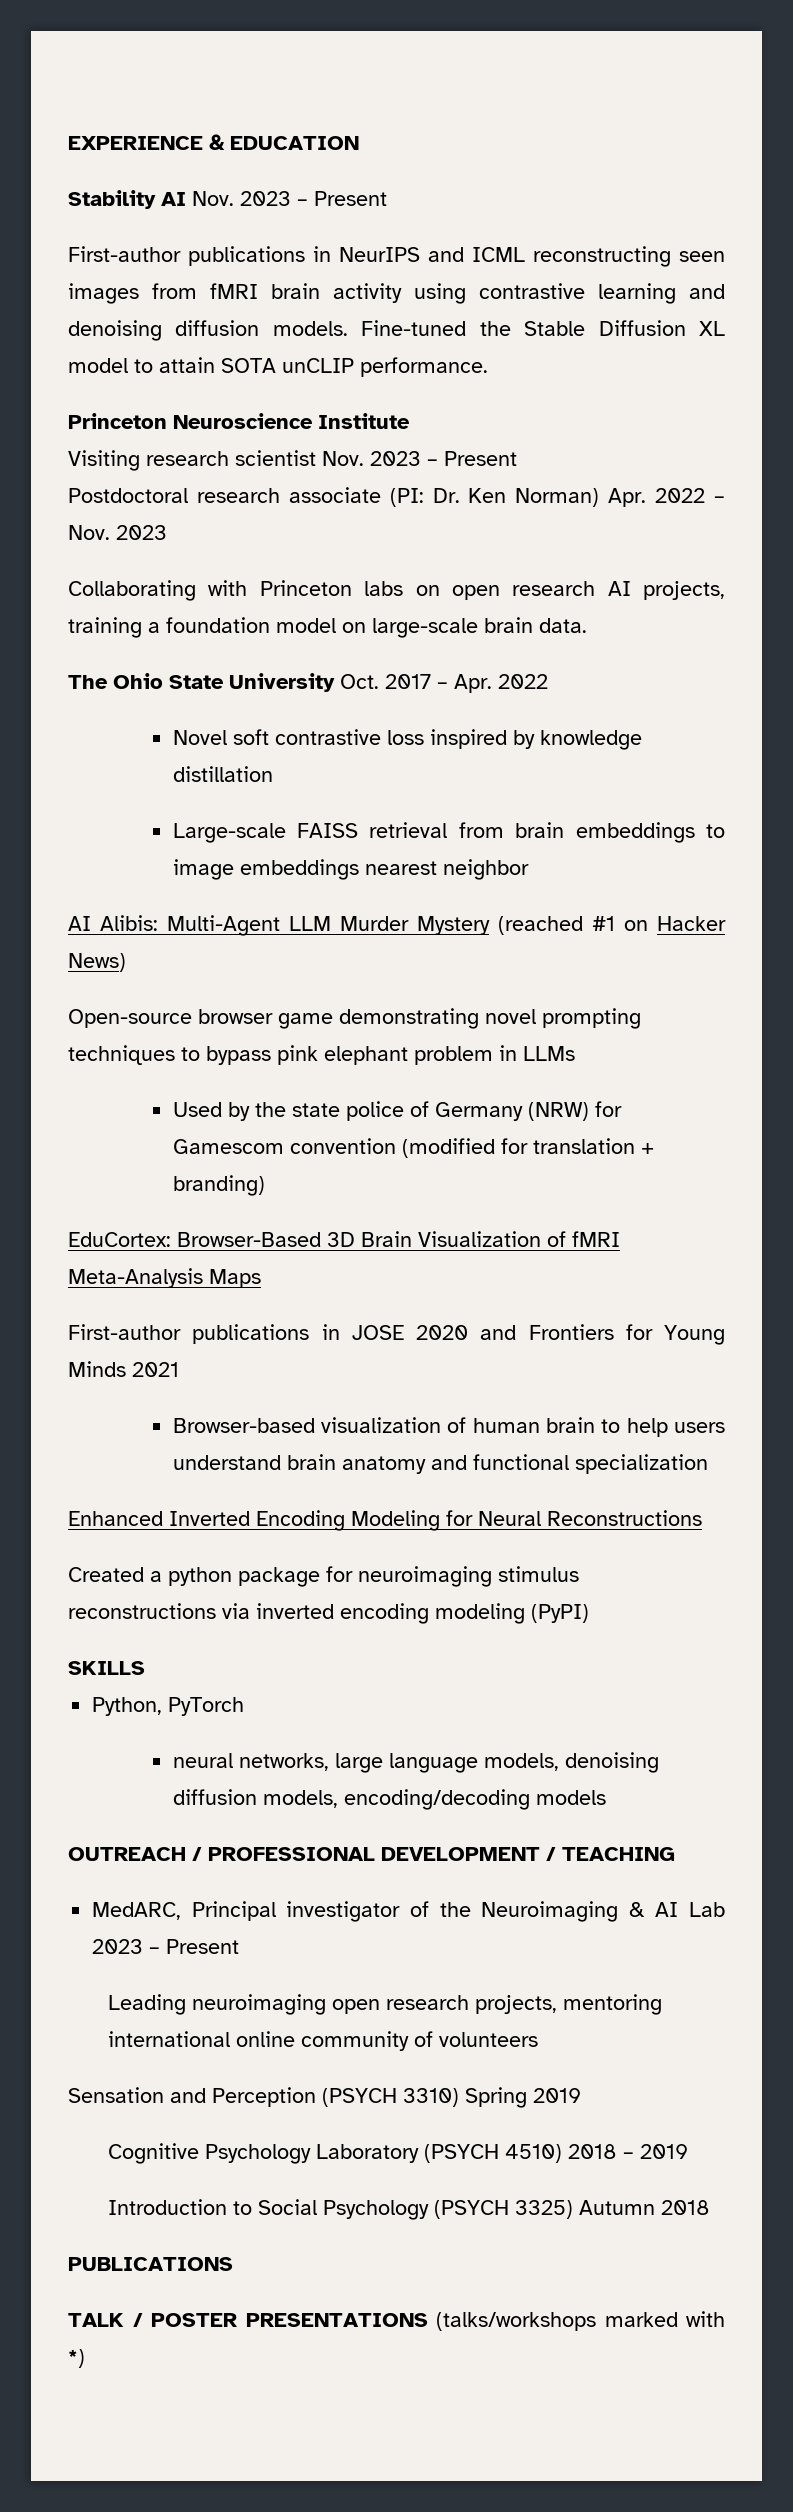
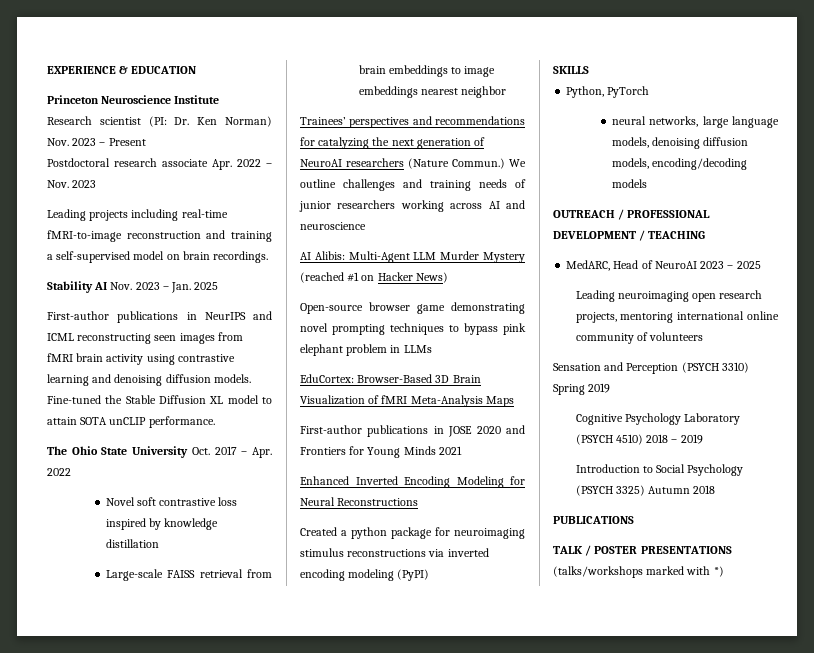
(359, 143) none -> [47,95,220,104] [47,116,272,127] [47,138,146,146] [47,158,272,170] [47,180,97,188] [47,209,228,221] [47,230,272,242] [47,251,269,263] // Princeton Neuroscience Institute // Research scientist (PI: Dr. Ken Norman) Nov. 2023 – Present // Postdoctoral research associate Apr. 2022 – Nov. 2023 // Leading projects including real-time fMRI-to-image reconstruction and training a self-supervised model on brain recordings.
[314,191,387,206] Present -> [171,282,219,293] Jan. 2025
[68,413,410,429] [68,450,517,471] [68,487,726,507] [68,525,167,540] [68,580,725,601] [68,617,587,638] // Princeton Neuroscience Institute // Visiting research scientist Nov. 2023 – Present // Postdoctoral research associate (PI: Dr. Ken Norman) Apr. 2022 – Nov. 2023 // Collaborating with Princeton labs on open research AI projects, training a foundation model on large-scale brain data. -> (215, 422) none
(529, 869) none -> [300,116,525,128] [300,137,486,149] [300,158,526,169] [300,179,526,191] [299,200,525,212] [300,222,366,230] // Trainees’ perspectives and recommendations for catalyzing the next generation of NeuroAI researchers (Nature Commun.) We outline challenges and training needs of junior researchers working across AI and neuroscience
[172,1101,622,1121] [172,1138,654,1158] [172,1175,265,1196] // Used by the state police of Germany (NRW) for Gamescom convention (modified for translation + branding) -> (432, 349) none
[172,1417,725,1437] [172,1454,708,1474] // Browser-based visualization of human brain to help users understand brain anatomy and functional specialization -> (462, 450) none
[191,1901,726,1922] [92,1939,240,1954] Principal investigator of the Neuroimaging & AI Lab 2023 – Present -> [613,260,761,269] Head of NeuroAI 2023 – 2025

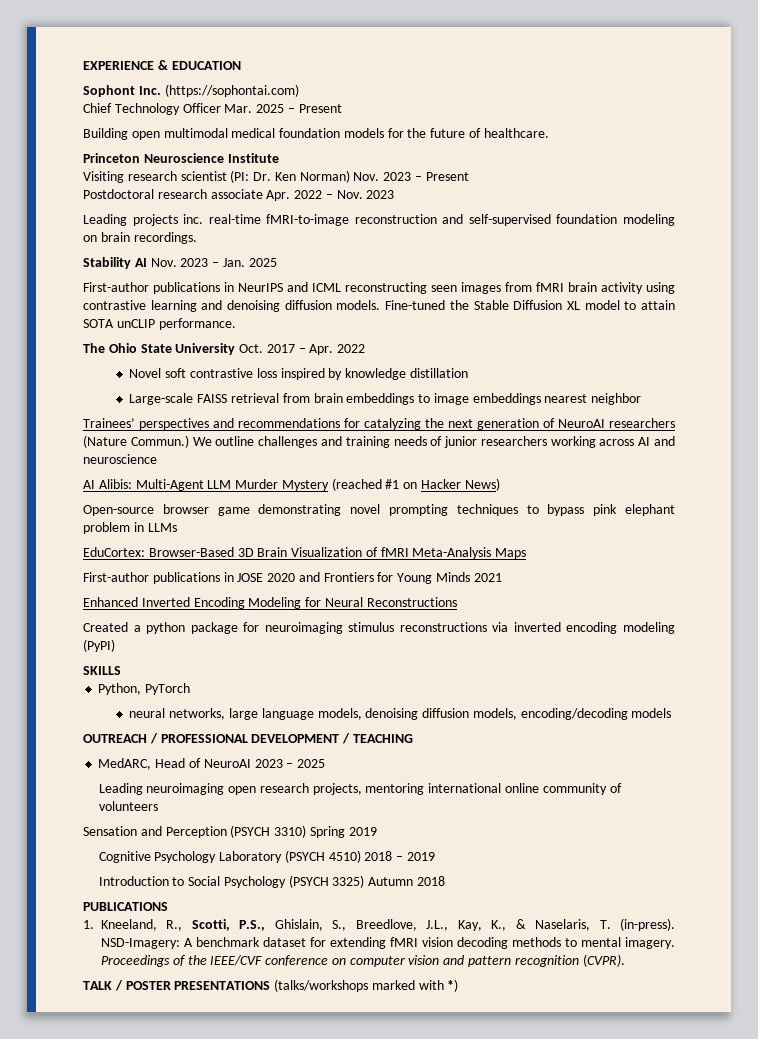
(197, 70) none -> [83,84,299,97] [83,103,342,115] [83,128,549,140] // Sophont Inc. (https://sophontai.com) // Chief Technology Officer Mar. 2025 – Present // Building open multimodal medical foundation models for the future of healthcare.
[47,116,92,125] Research -> [83,171,177,183] Visiting research
[131,209,179,221] including -> [183,214,204,224] inc.
[231,231,272,242] [47,251,165,263] training a self-supervised model -> [468,214,675,226] self-supervised foundation modeling
(634, 520) none -> [83,918,675,931] [101,937,675,949] [101,954,625,967] // 1. Kneeland, R., Scotti, P.S., Ghislain, S., Breedlove, J.L., Kay, K., & Naselaris, T. (in-press). NSD-Imagery: A benchmark dataset for extending fMRI vision decoding methods to mental imagery. Proceedings of the IEEE/CVF conference on computer vision and pattern recognition (CVPR).

